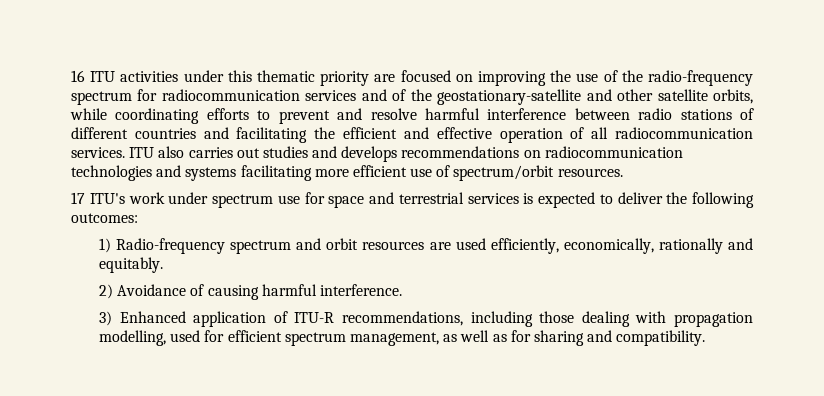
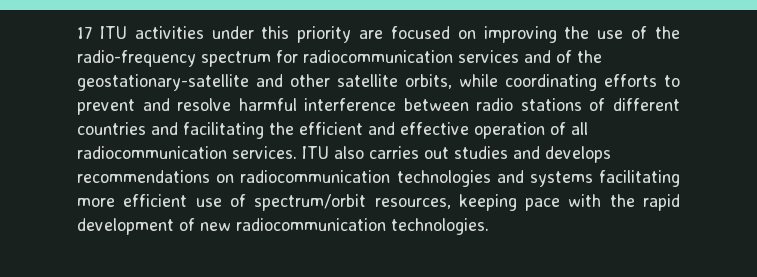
[71,70,85,82] 16 -> [77,26,92,39] 17
[256,70,315,82] thematic -> (290, 32) none
[557,168,623,177] [71,192,754,208] [71,213,138,223] [99,238,753,254] [99,257,164,273] [99,284,402,300] [99,311,753,327] [99,330,706,346] resources. // 17 ITU's work under spectrum use for space and terrestrial services is expected to deliver the following outcomes: // 1) Radio-frequency spectrum and orbit resources are used efficiently, economically, rationally and equitably. // 2) Avoidance of causing harmful interference. // 3) Enhanced application of ITU-R recommendations, including those dealing with propagation modelling, used for efficient spectrum management, as well as for sharing and compatibility. -> [374,194,680,211] [77,218,489,235] resources, keeping pace with the rapid development of new radiocommunication technologies.

